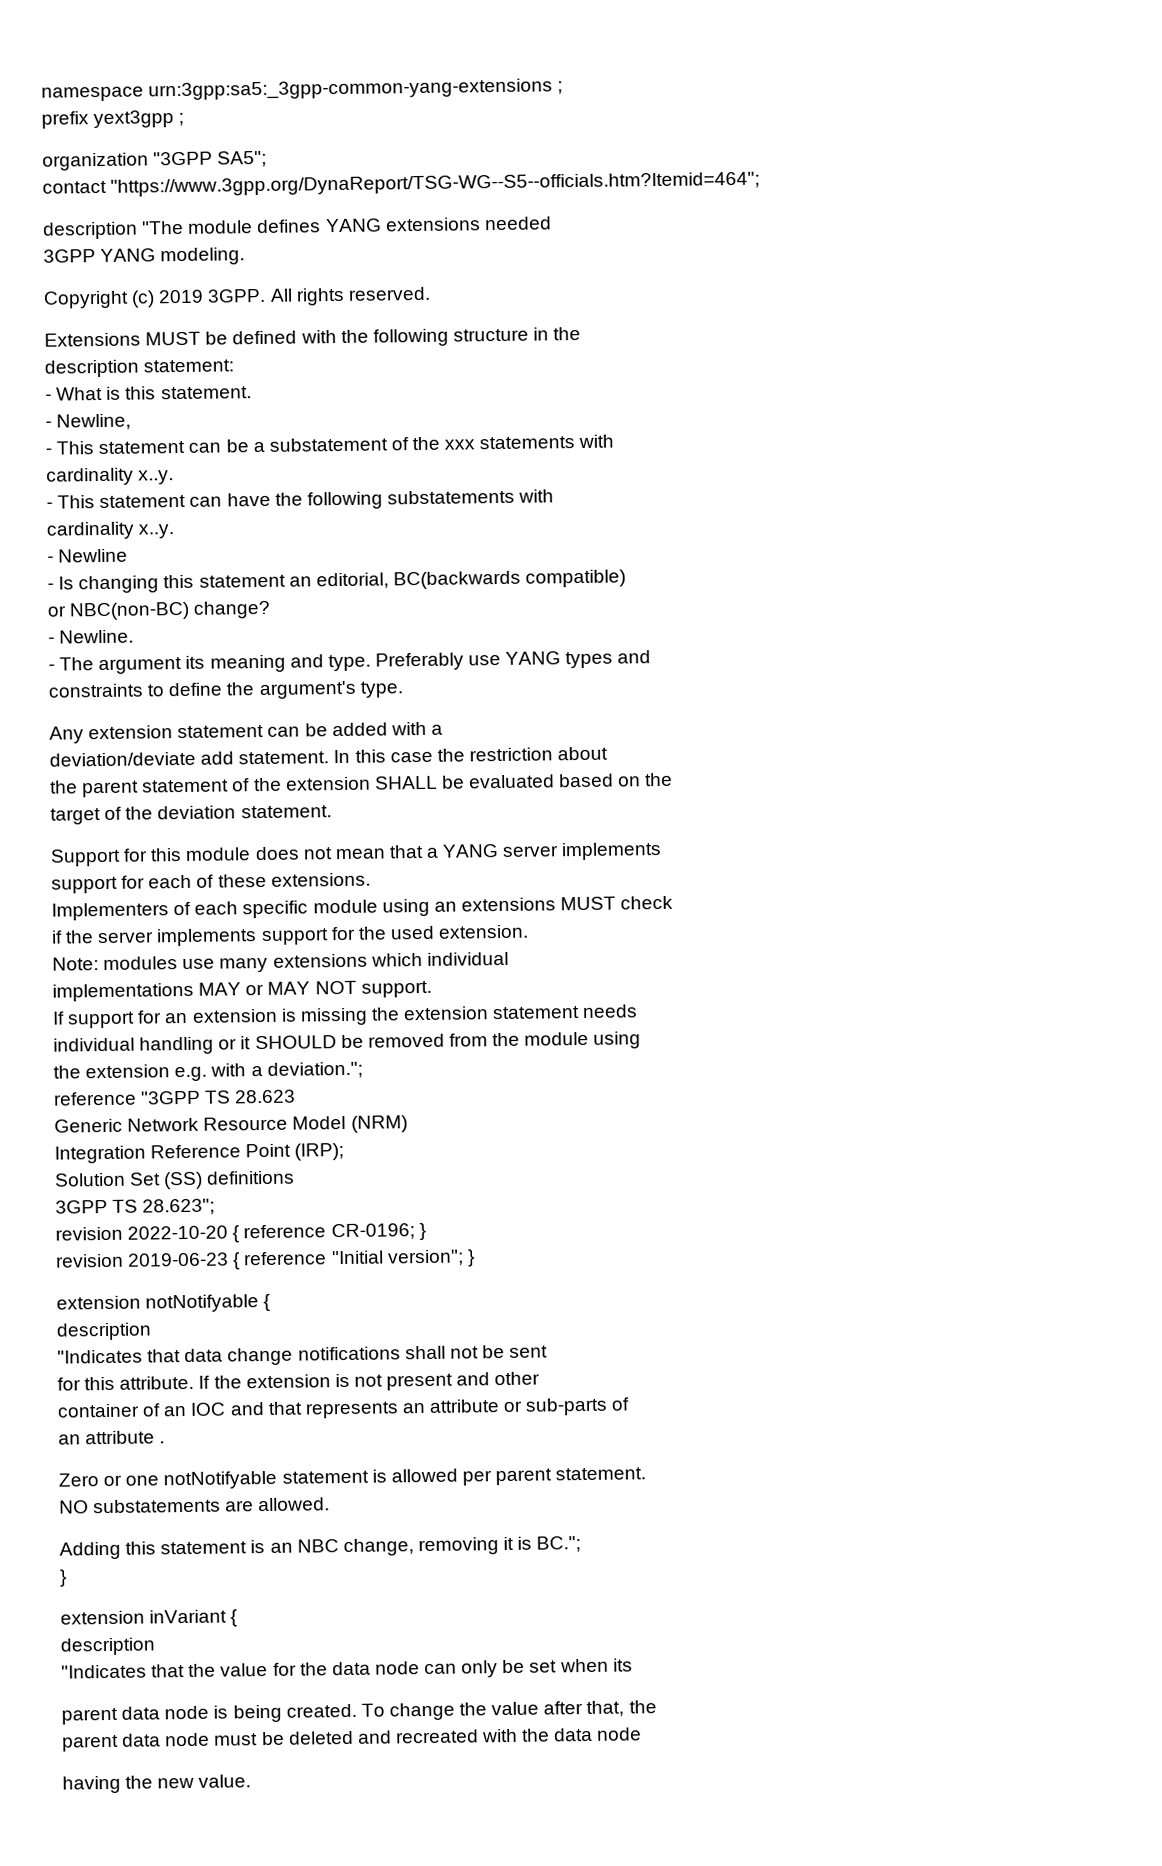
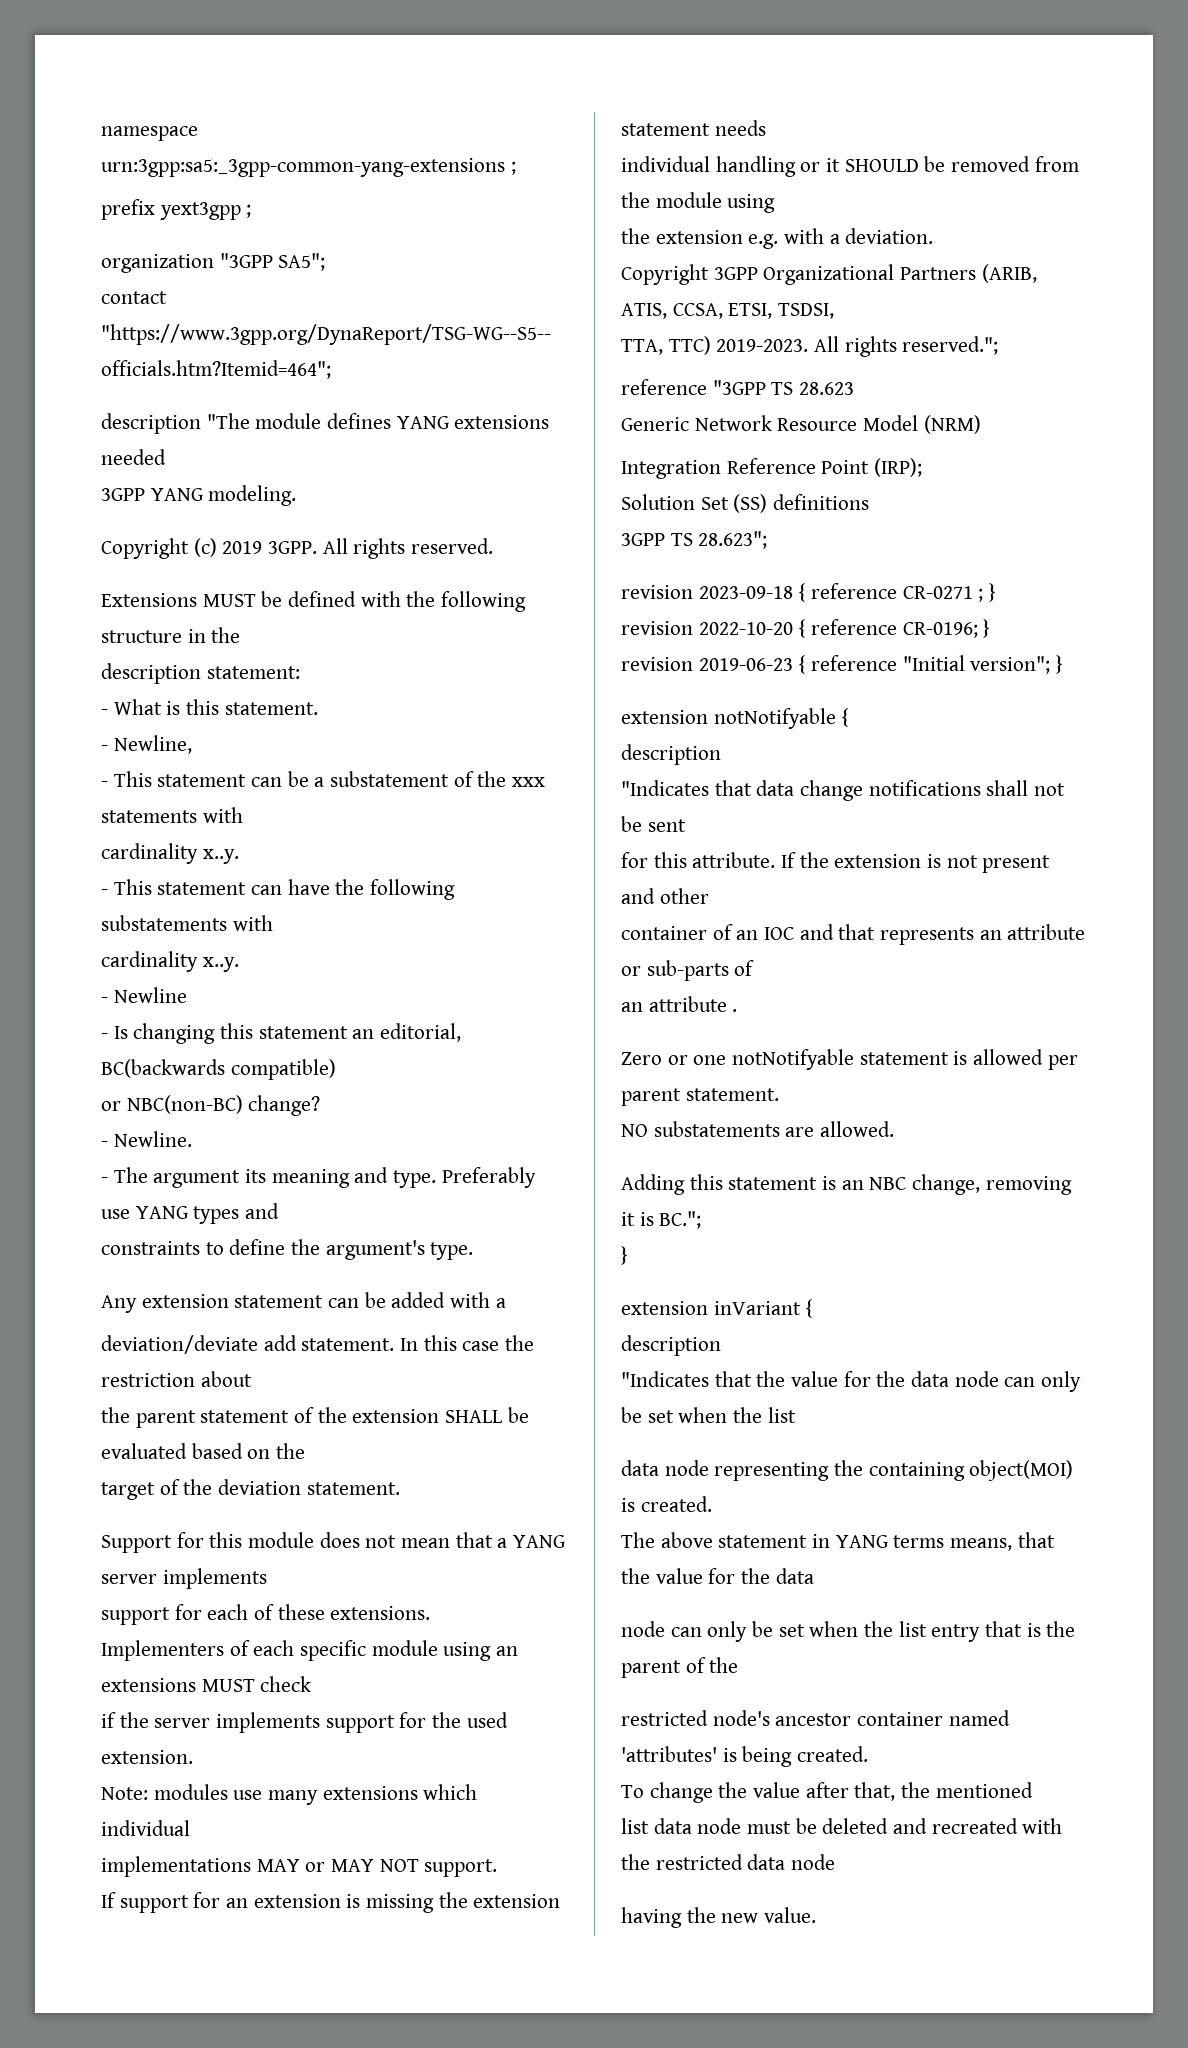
[266,1061,363,1079] deviation."; -> [845,228,934,244] [621,264,1037,285] [621,303,835,319] [621,336,999,357] deviation. // Copyright 3GPP Organizational Partners (ARIB, ATIS, CCSA, ETSI, TSDSI, // TTA, TTC) 2019-2023. All rights reserved.";
(216, 1207) none -> [621,583,997,602] // revision 2023-09-18 { reference CR-0271 ; }
[612,1658,633,1672] [61,1705,210,1725] its // parent data node -> [733,1407,796,1423] [621,1460,1074,1481] [621,1496,712,1512] [621,1532,1055,1551] [621,1568,814,1584] [621,1621,1076,1642] [621,1657,739,1678] [621,1710,1010,1726] [621,1746,717,1762] the list // data node representing the containing object(MOI) is created. // The above statement in YANG terms means, that the value for the data // node can only be set when the list entry that is the parent of the // restricted node's ancestor container named 'attributes'
(357, 1710) none -> (869, 1754) //
[62,1734,119,1752] // parent -> [935,1782,1033,1798] [621,1818,649,1834] mentioned // list
(551, 1735) none -> [655,1854,743,1870] restricted

